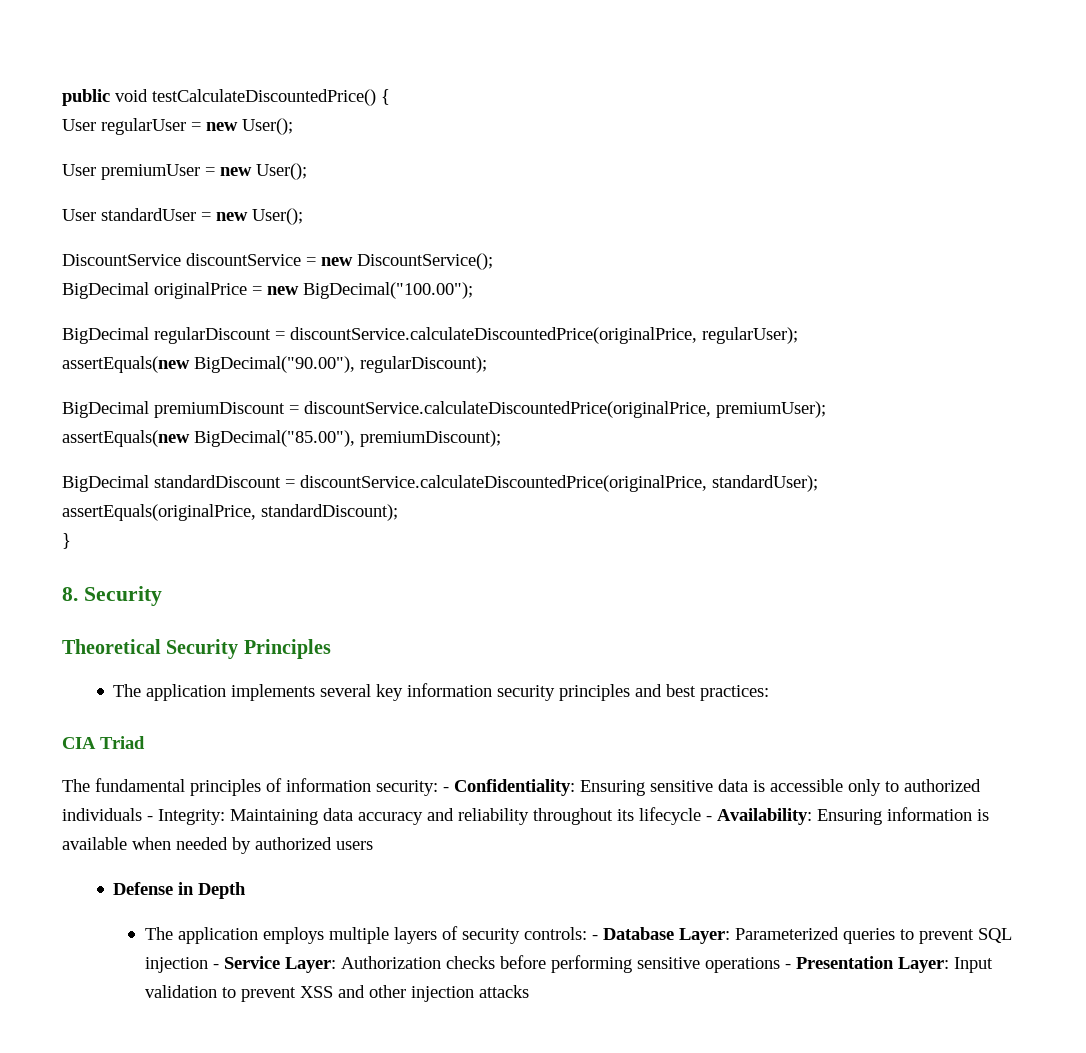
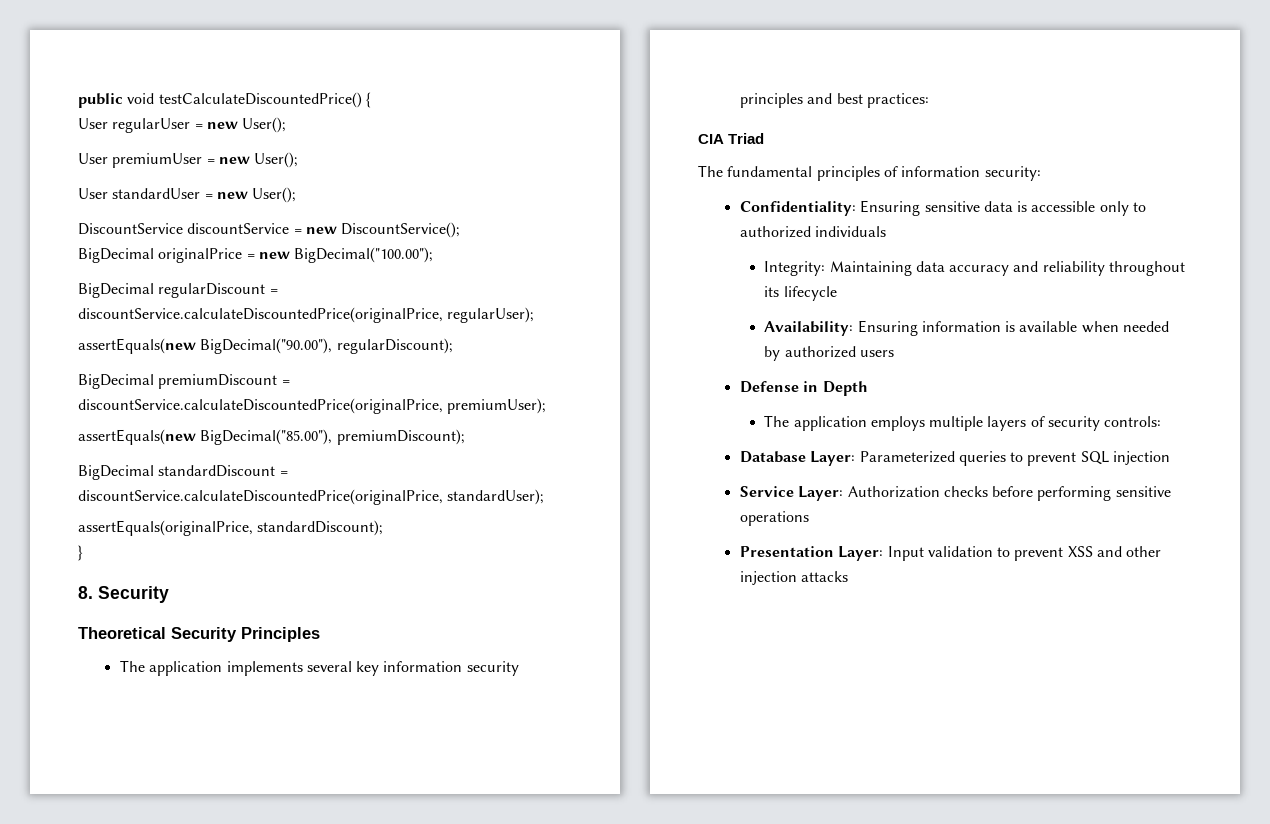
[443,787,449,792] - -> (1041, 173) //
[147,816,153,821] - -> (887, 231) //
[706,816,712,821] - -> (837, 293) //
[591,935,598,940] - -> (1162, 421) //
[212,964,219,969] - -> (1171, 458) //
[784,964,791,969] - -> (809, 518) //

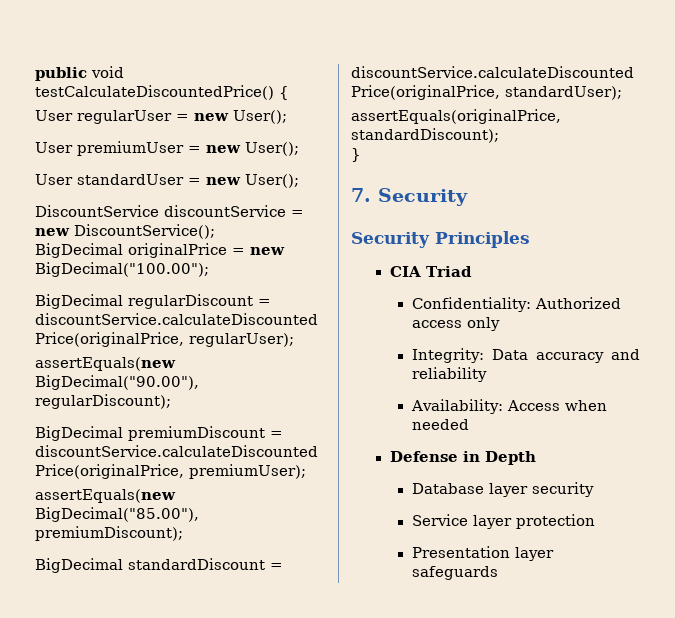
[78,586,93,599] 8. -> [351,188,371,202] 7.
[78,627,166,639] Theoretical -> (468, 197) none
[119,660,519,676] [739,93,929,108] [698,133,765,144] [698,165,1041,181] [739,200,1147,216] [739,226,887,238] The application implements several key information security principles and best practices: // CIA Triad // The fundamental principles of information security: // Confidentiality: Ensuring sensitive data is accessible only to authorized individuals -> [389,266,472,277] [411,297,621,312] [411,317,500,331] CIA Triad // Confidentiality: Authorized access only
[829,261,945,276] Maintaining data -> [491,349,528,360] Data
[1109,261,1186,276] [764,286,837,301] [764,320,1078,336] throughout its lifecycle // Availability: Ensuring information is available -> [410,399,560,414] // Availability: Access
[764,346,894,361] by authorized users -> (469, 424) none
[764,415,1162,431] [739,451,1171,466] [739,486,1171,501] [739,511,809,526] [739,546,1162,561] [739,571,849,585] The application employs multiple layers of security controls: // Database Layer: Parameterized queries to prevent SQL injection // Service Layer: Authorization checks before performing sensitive operations // Presentation Layer: Input validation to prevent XSS and other injection attacks -> [411,482,594,497] [411,514,595,529] [411,546,554,561] [411,566,498,580] Database layer security // Service layer protection // Presentation layer safeguards

